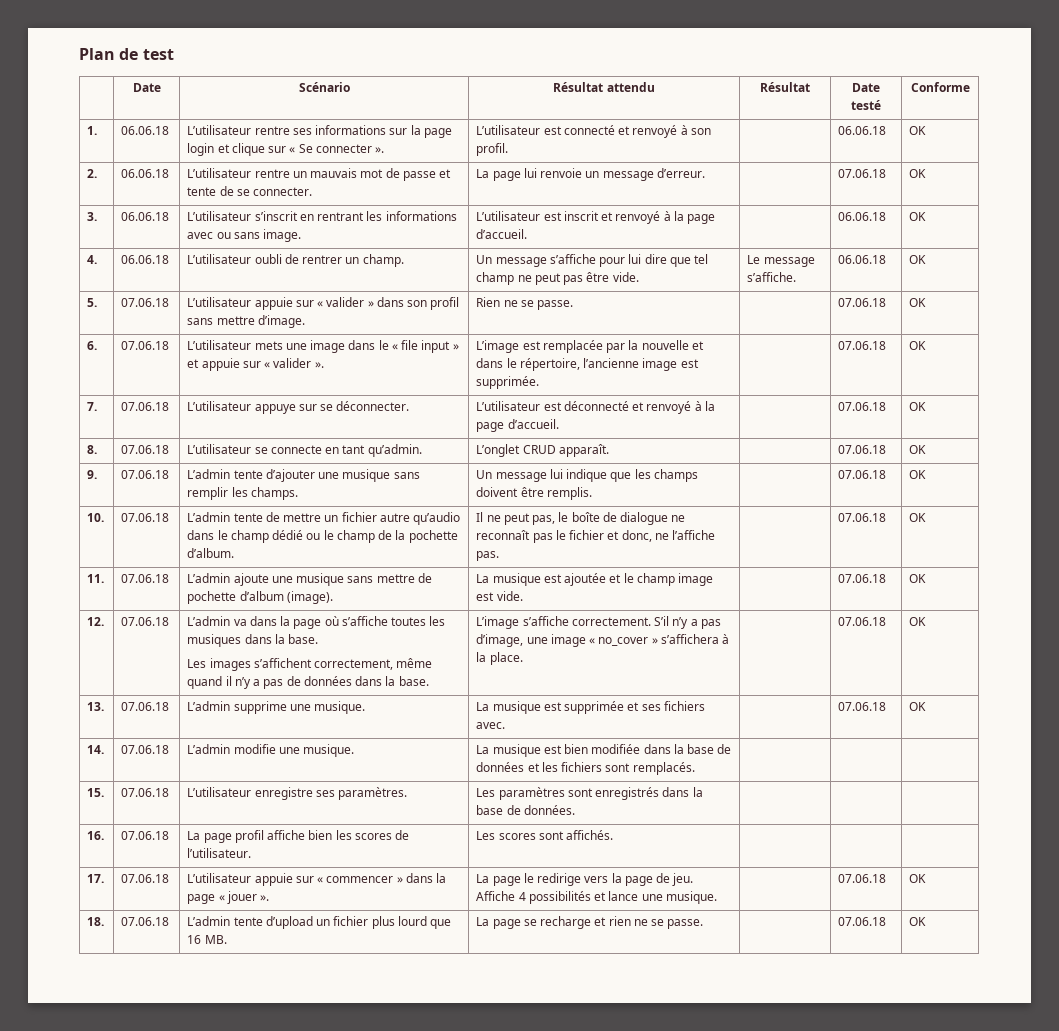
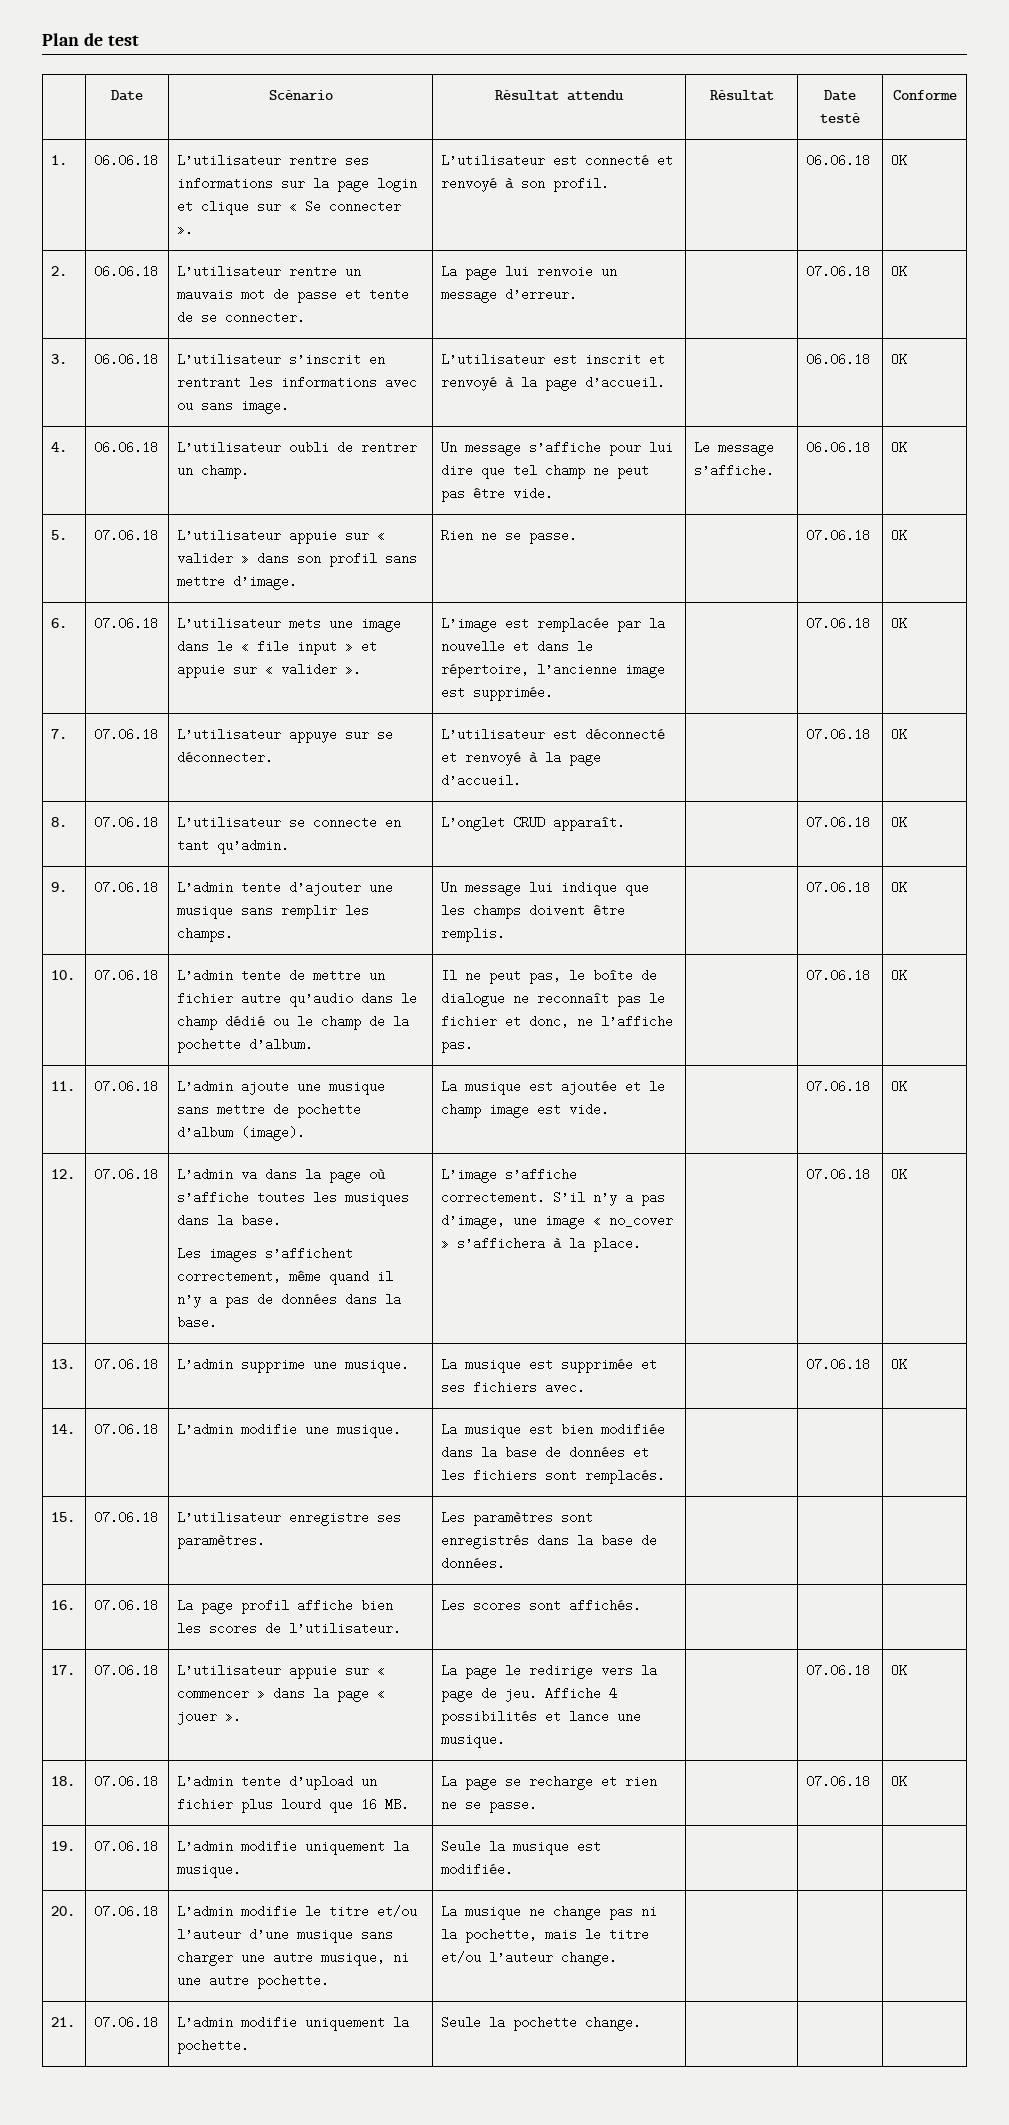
(927, 921) none -> [51,1841,76,1851] [94,1840,159,1853] [177,1840,410,1855] [177,1863,242,1878] [441,1840,602,1855] [441,1863,514,1876] [51,1906,76,1916] [94,1905,159,1918] [177,1905,418,1918] [177,1928,394,1943] [177,1951,410,1966] [177,1974,330,1989] [441,1905,658,1920] [441,1928,650,1943] [441,1951,618,1966] [51,2017,76,2027] [94,2016,159,2029] [177,2016,410,2031] [177,2039,250,2054] [441,2016,642,2031] // 19. | 07.06.18 | L’admin modifie uniquement la musique. | Seule la musique est modifiée. | | | // 20. | 07.06.18 | L’admin modifie le titre et/ou l’auteur d’une musique sans charger une autre musique, ni une autre pochette. | La musique ne change pas ni la pochette, mais le titre et/ou l’auteur change. | | | // 21. | 07.06.18 | L’admin modifie uniquement la pochette. | Seule la pochette change. | | |

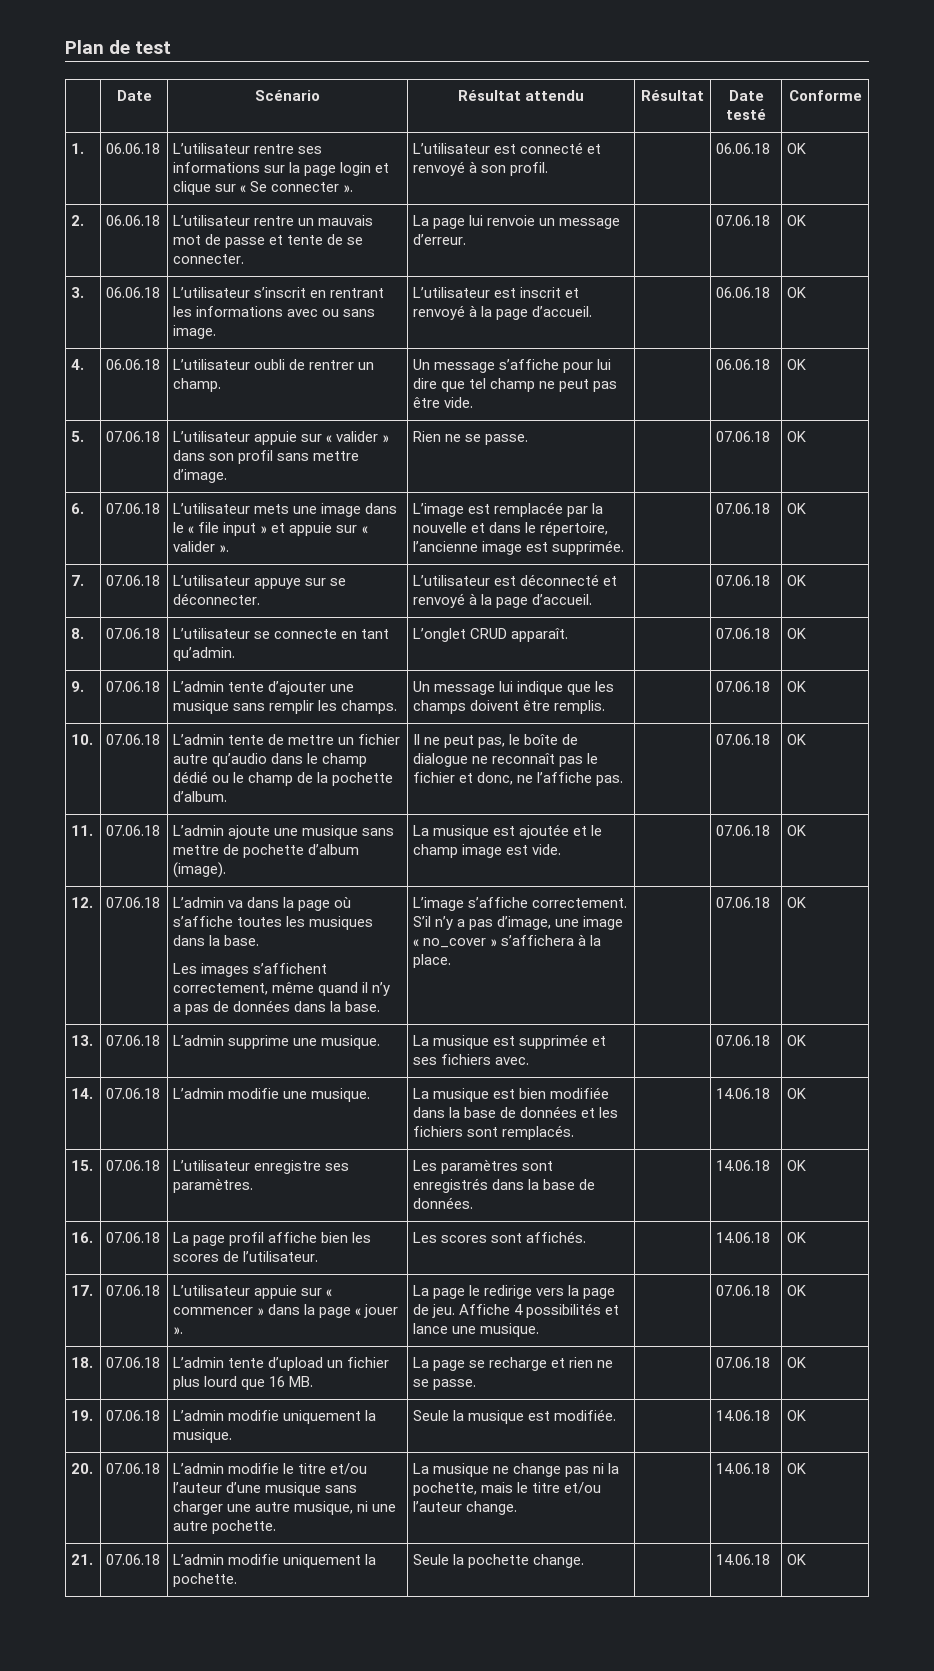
[694,441,775,456] [694,464,775,477] Le message s’affiche. -> (474, 402) none
(666, 1476) | -> [716,1088,771,1099] [787,1088,807,1099] 14.06.18 | OK
(506, 1563) | -> [716,1160,771,1171] [787,1160,807,1171] 14.06.18 | OK
(642, 1605) | -> [716,1232,771,1243] [787,1232,807,1243] 14.06.18 | OK
(514, 1869) | -> [716,1410,771,1421] [787,1410,807,1421] 14.06.18 | OK
(618, 1958) | -> [716,1463,771,1474] [787,1463,807,1474] 14.06.18 | OK
(642, 2023) | -> [716,1554,771,1565] [787,1554,807,1565] 14.06.18 | OK

